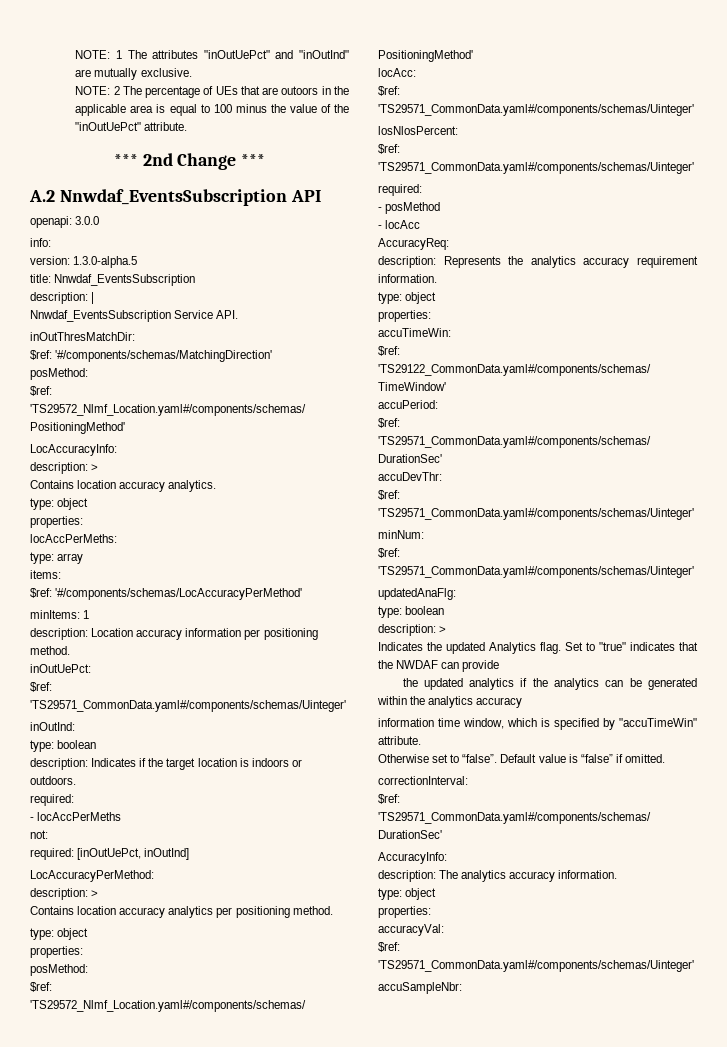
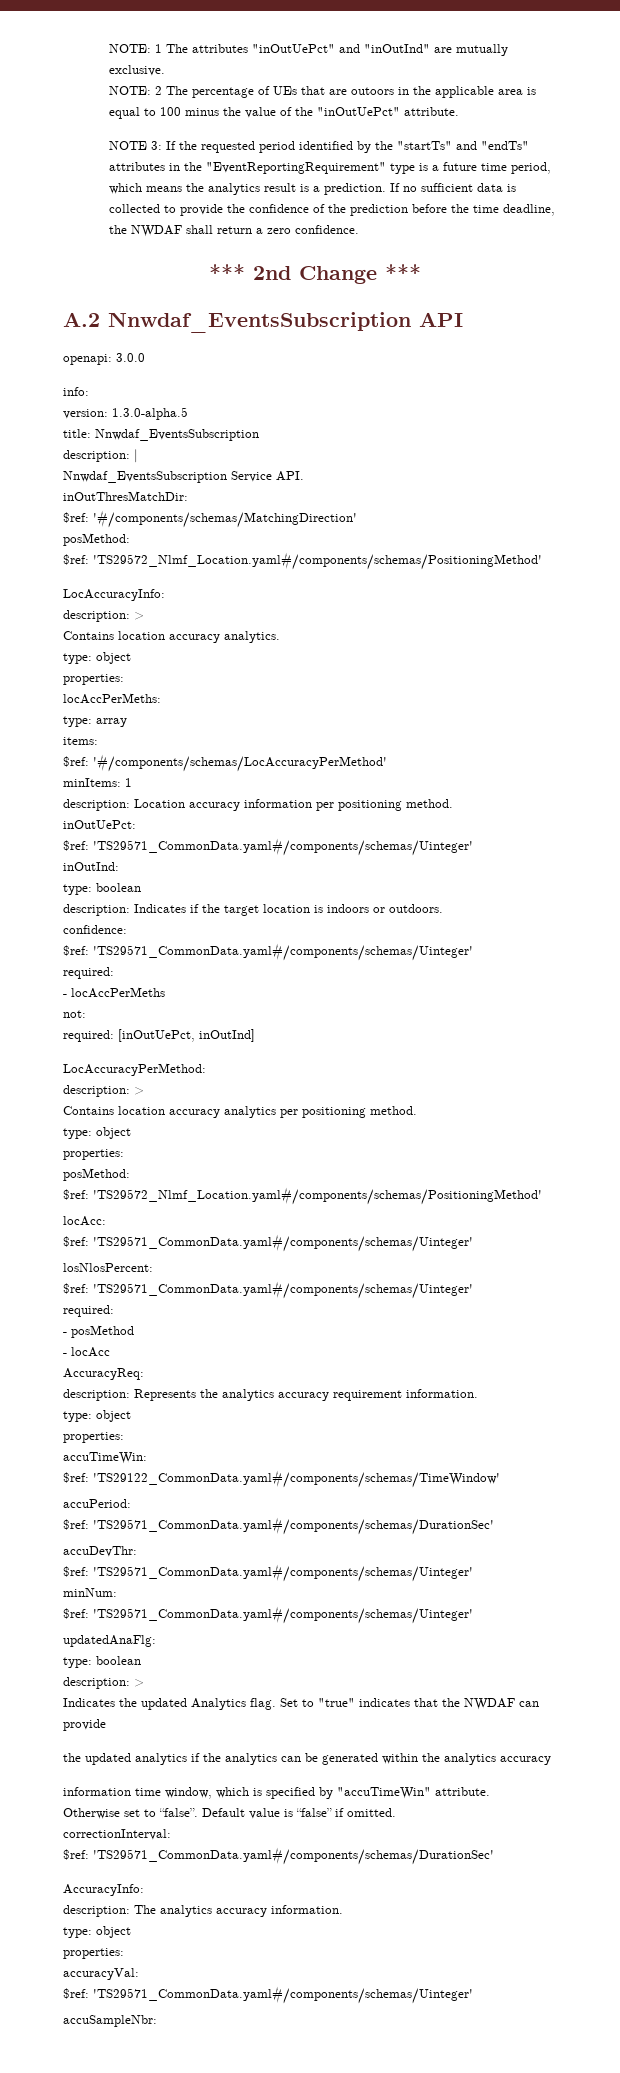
(188, 126) none -> [109,141,530,153] [109,162,552,174] [109,183,517,195] [109,204,556,216] [109,225,360,237] // NOTE 3: If the requested period identified by the "startTs" and "endTs" attributes in the "EventReportingRequirement" type is a future time period, which means the analytics result is a prediction. If no sufficient data is collected to provide the confidence of the prediction before the time deadline, the NWDAF shall return a zero confidence.
(76, 780) none -> [63,925,127,934] [63,943,473,961] // confidence: // $ref: 'TS29571_CommonData.yaml#/components/schemas/Uinteger'

